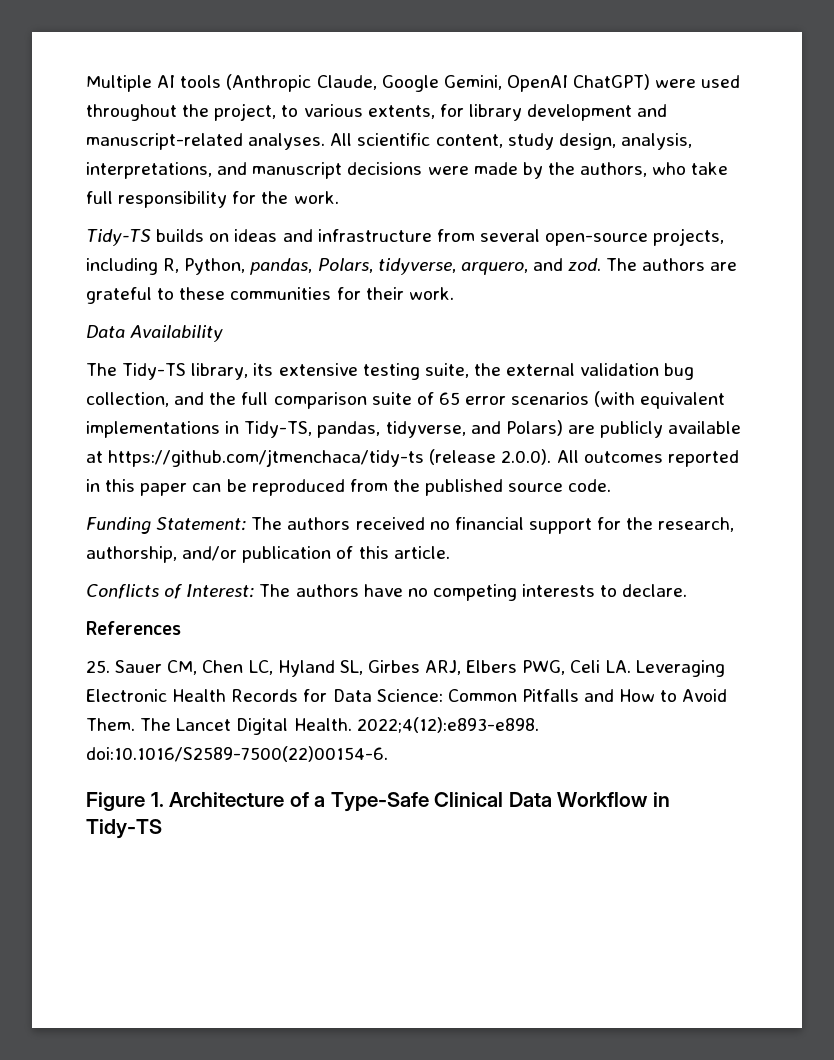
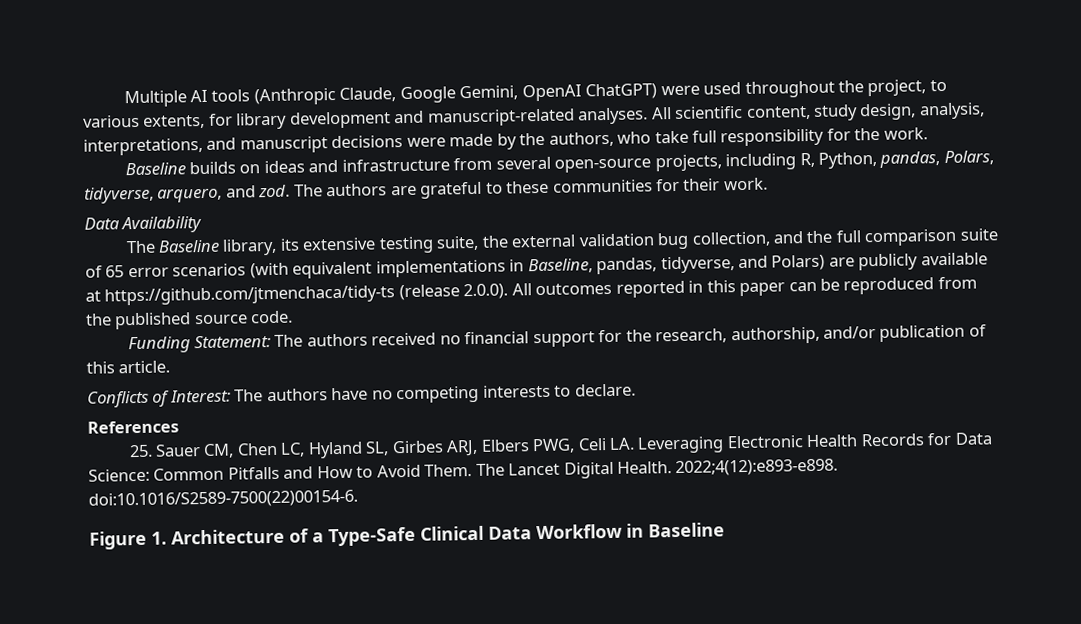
[86,229,151,246] Tidy-TS -> [124,162,186,176] Baseline
[122,363,187,380] Tidy-TS -> [157,239,220,253] Baseline
[244,421,313,438] Tidy-TS, -> [527,258,593,274] Baseline,
[86,819,162,839] Tidy-TS -> [648,522,725,538] Baseline

